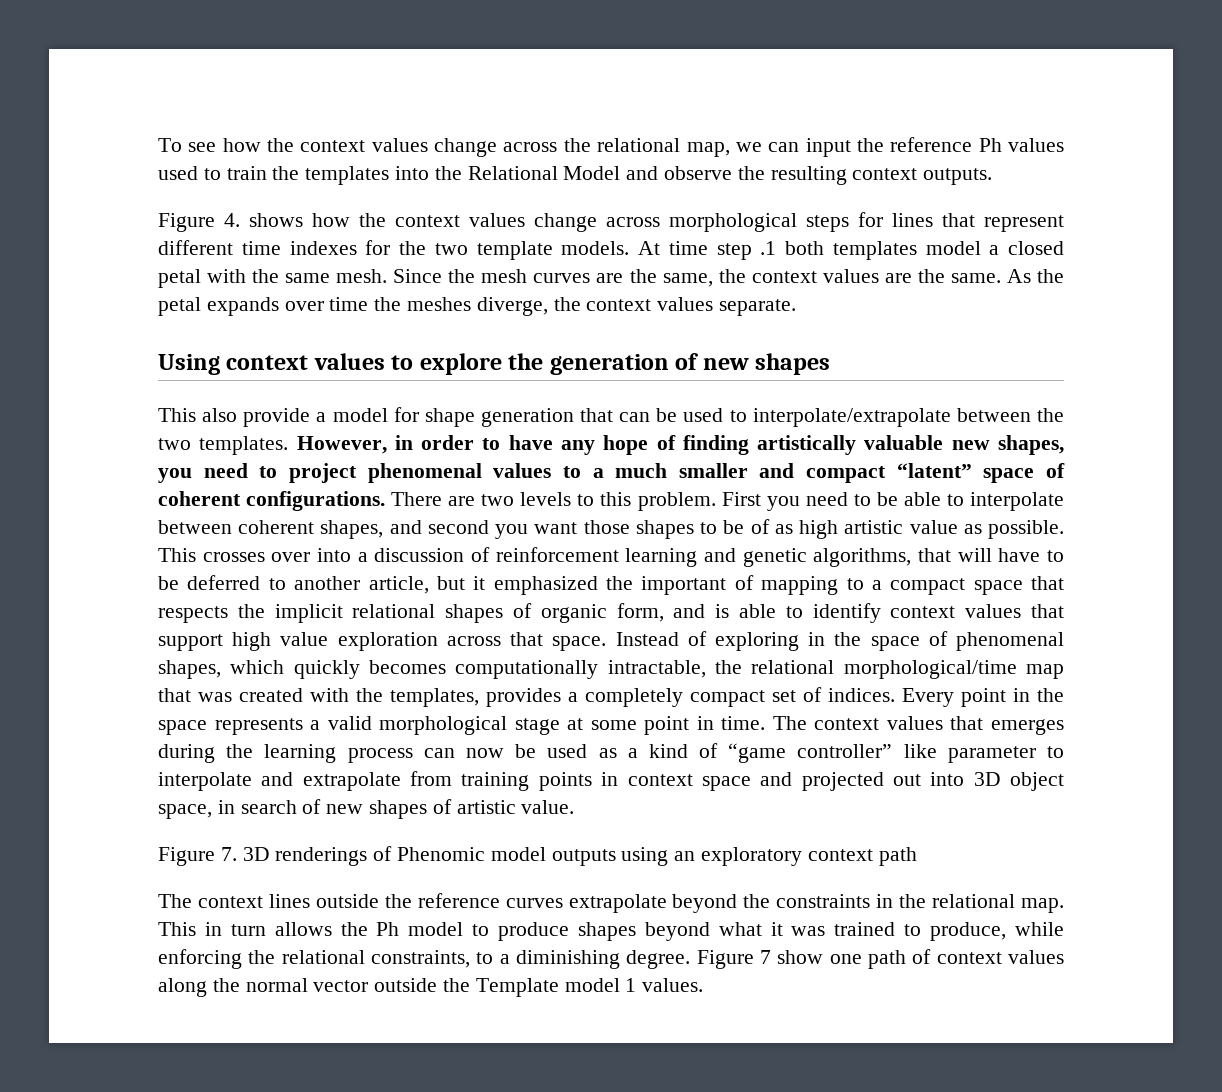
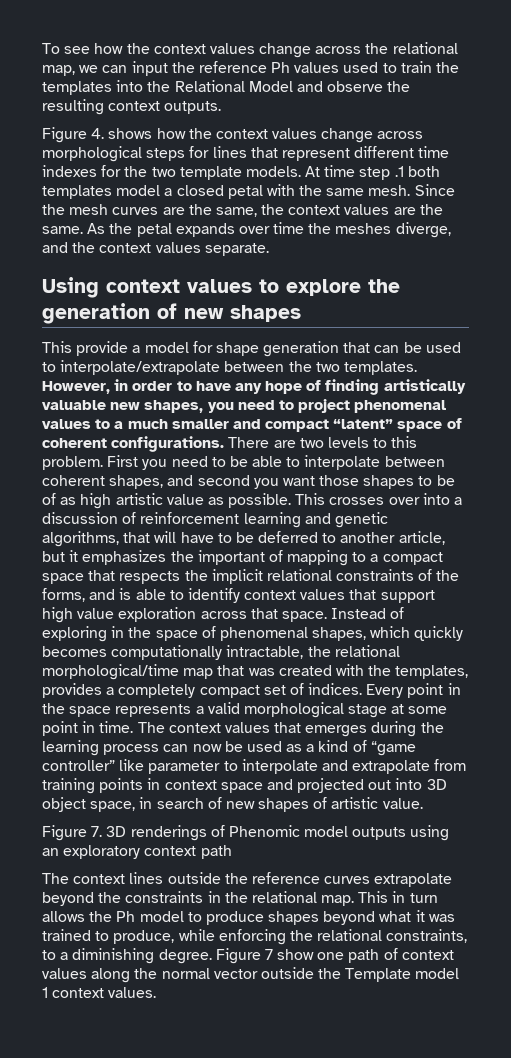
(548, 306) none -> [42,242,68,253] and
[202,408,238,422] also -> (72, 347) none
[493,576,598,595] emphasized -> [82,550,167,565] emphasizes
[445,603,664,623] shapes of organic form, -> [336,569,460,581] [42,588,85,602] constraints of the forms,
(637, 985) none -> [52,988,105,998] context

